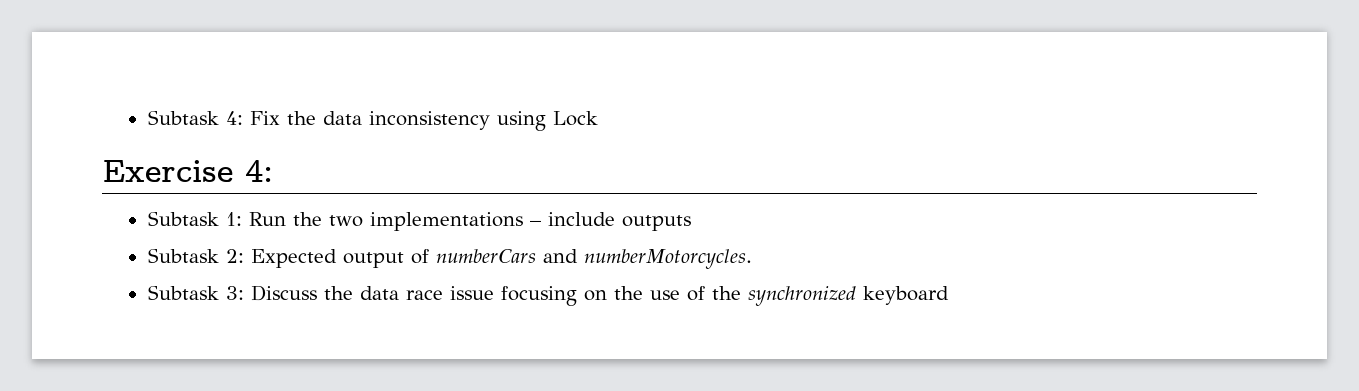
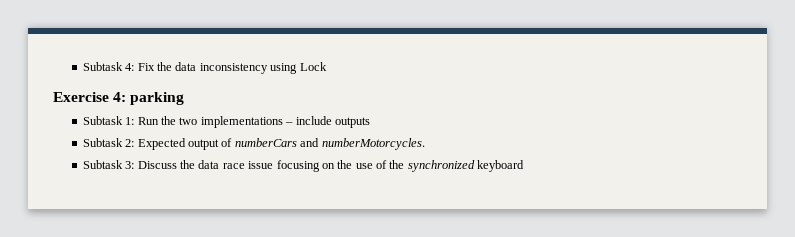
(273, 171) none -> [130,92,185,105] parking

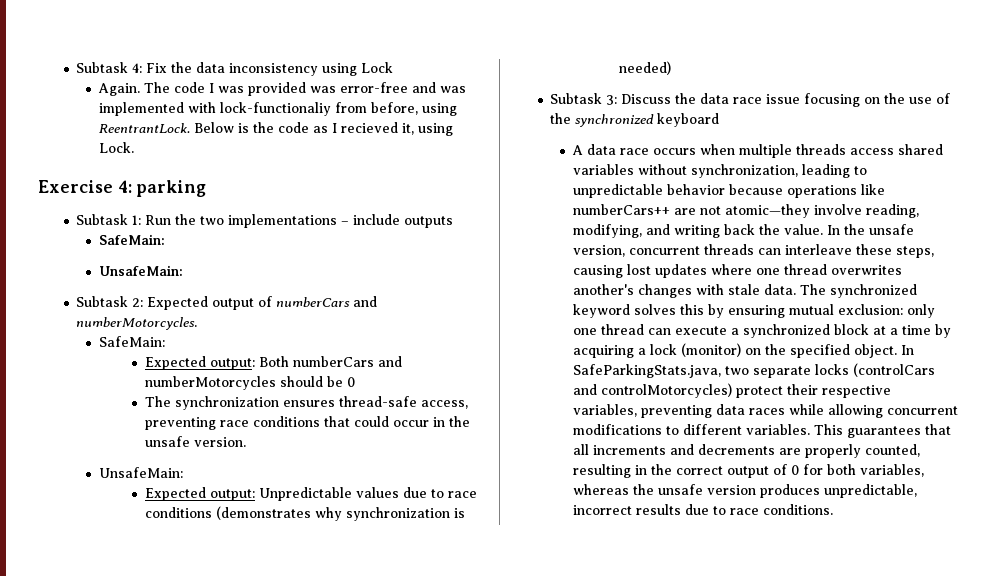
(327, 66) none -> [98,82,467,96] [99,102,458,116] [99,122,454,136] [99,142,135,153] // Again. The code I was provided was error-free and was implemented with lock-functionaliy from before, using ReentrantLock. Below is the code as I recieved it, using Lock.
(370, 122) none -> [99,234,166,245] [99,265,184,276] // SafeMain: // UnsafeMain:
(425, 144) none -> [99,336,166,347] [144,356,402,370] [144,376,355,390] [144,396,468,410] [144,416,470,430] [144,436,246,447] [99,467,184,478] [144,487,477,501] [144,506,465,521] [618,61,671,75] // SafeMain: // Expected output: Both numberCars and numberMotorcycles should be 0 // The synchronization ensures thread-safe access, preventing race conditions that could occur in the unsafe version. // UnsafeMain: // Expected output: Unpredictable values due to race conditions (demonstrates why synchronization is needed)
(525, 166) none -> [572,144,944,158] [573,164,868,178] [573,184,886,198] [573,204,920,218] [573,224,915,238] [573,244,935,258] [573,264,903,278] [573,284,918,298] [573,304,936,318] [573,324,952,338] [573,343,915,358] [573,363,936,378] [573,383,892,398] [573,404,959,418] [573,424,952,438] [573,444,921,458] [573,464,925,478] [573,484,918,498] [573,504,834,515] // A data race occurs when multiple threads access shared variables without synchronization, leading to unpredictable behavior because operations like numberCars++ are not atomic—they involve reading, modifying, and writing back the value. In the unsafe version, concurrent threads can interleave these steps, causing lost updates where one thread overwrites another's changes with stale data. The synchronized keyword solves this by ensuring mutual exclusion: only one thread can execute a synchronized block at a time by acquiring a lock (monitor) on the specified object. In SafeParkingStats.java, two separate locks (controlCars and controlMotorcycles) protect their respective variables, preventing data races while allowing concurrent modifications to different variables. This guarantees that all increments and decrements are properly counted, resulting in the correct output of 0 for both variables, whereas the unsafe version produces unpredictable, incorrect results due to race conditions.

